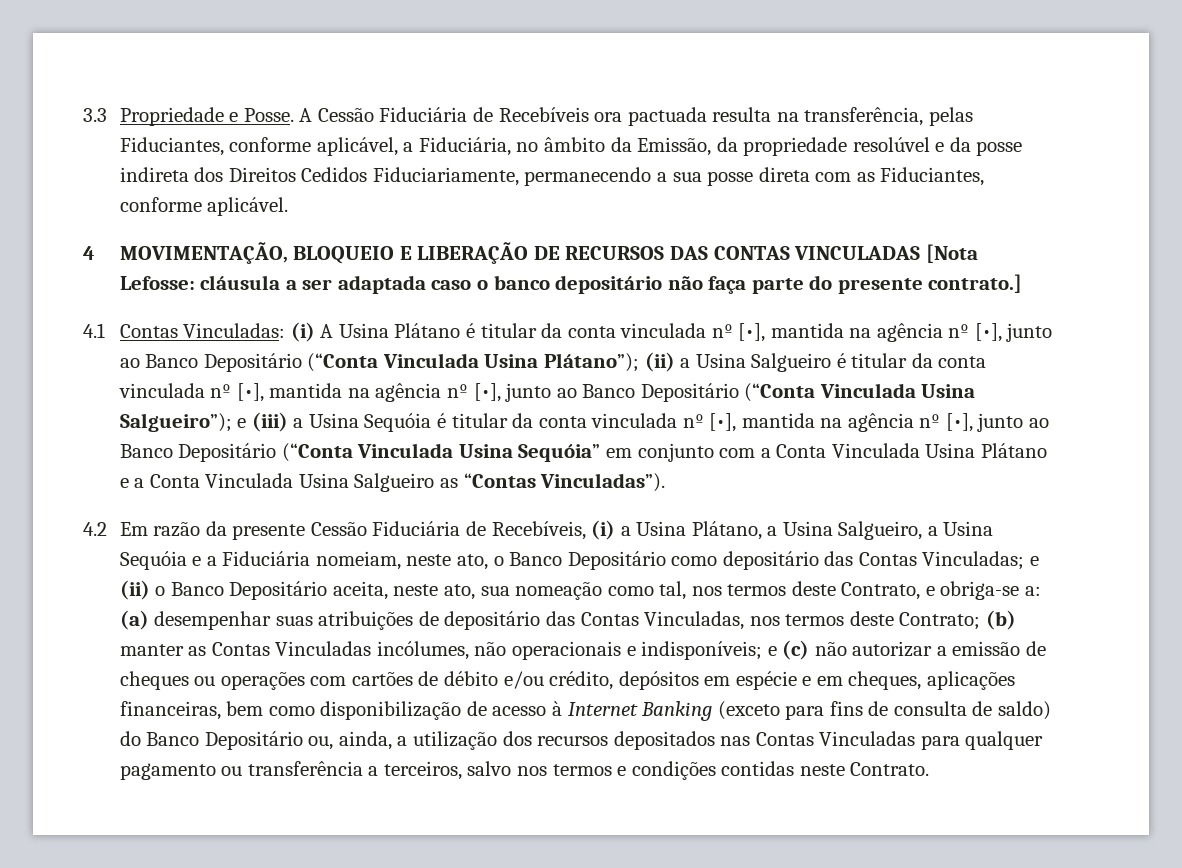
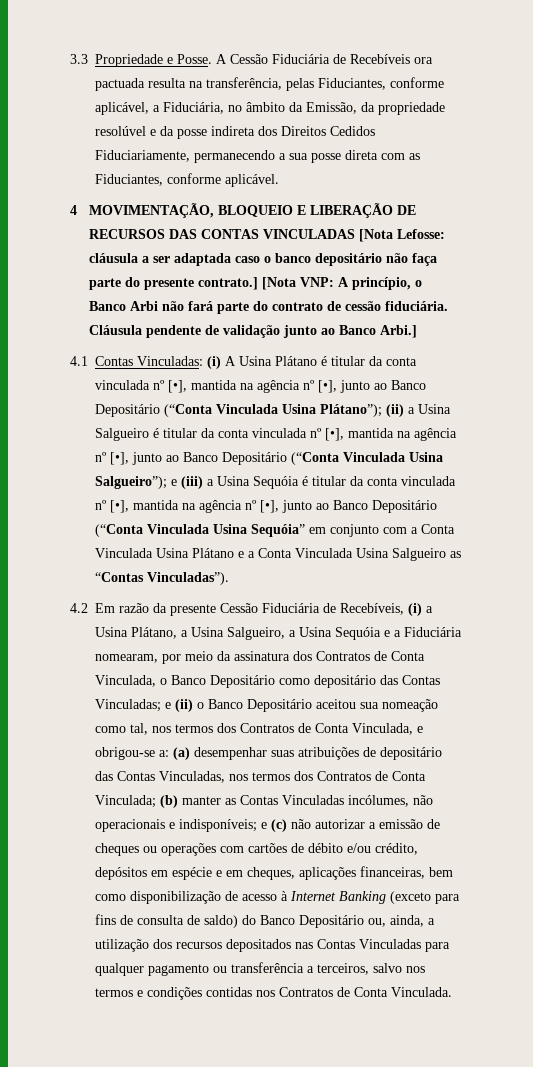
(1023, 283) none -> [262,277,423,290] [89,301,449,314] [89,325,418,338] [Nota VNP: A princípio, o Banco Arbi não fará parte do contrato de cessão fiduciária. Cláusula pendente de validação junto ao Banco Arbi.]
[315,551,489,570] nomeiam, neste ato, -> [95,651,425,664] [95,675,156,687] nomearam, por meio da assinatura dos Contratos de Conta Vinculada,
[332,581,476,600] aceita, neste ato, -> [316,699,356,709] aceitou
[791,581,1020,600] deste Contrato, e obriga-se -> [217,723,423,735] [95,747,155,760] dos Contratos de Conta Vinculada, e obrigou-se
[849,611,981,630] deste Contrato; -> [294,771,426,781] [95,795,156,808] dos Contratos de Conta Vinculada;
[799,762,930,776] neste Contrato. -> [256,987,452,997] nos Contratos de Conta Vinculada.

